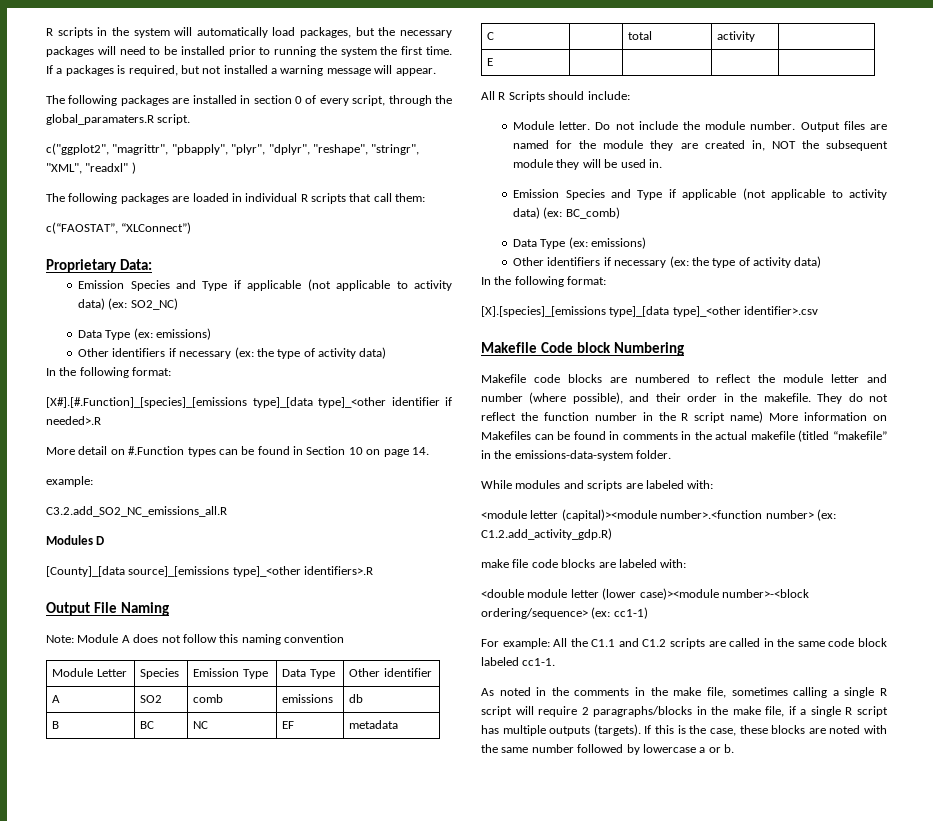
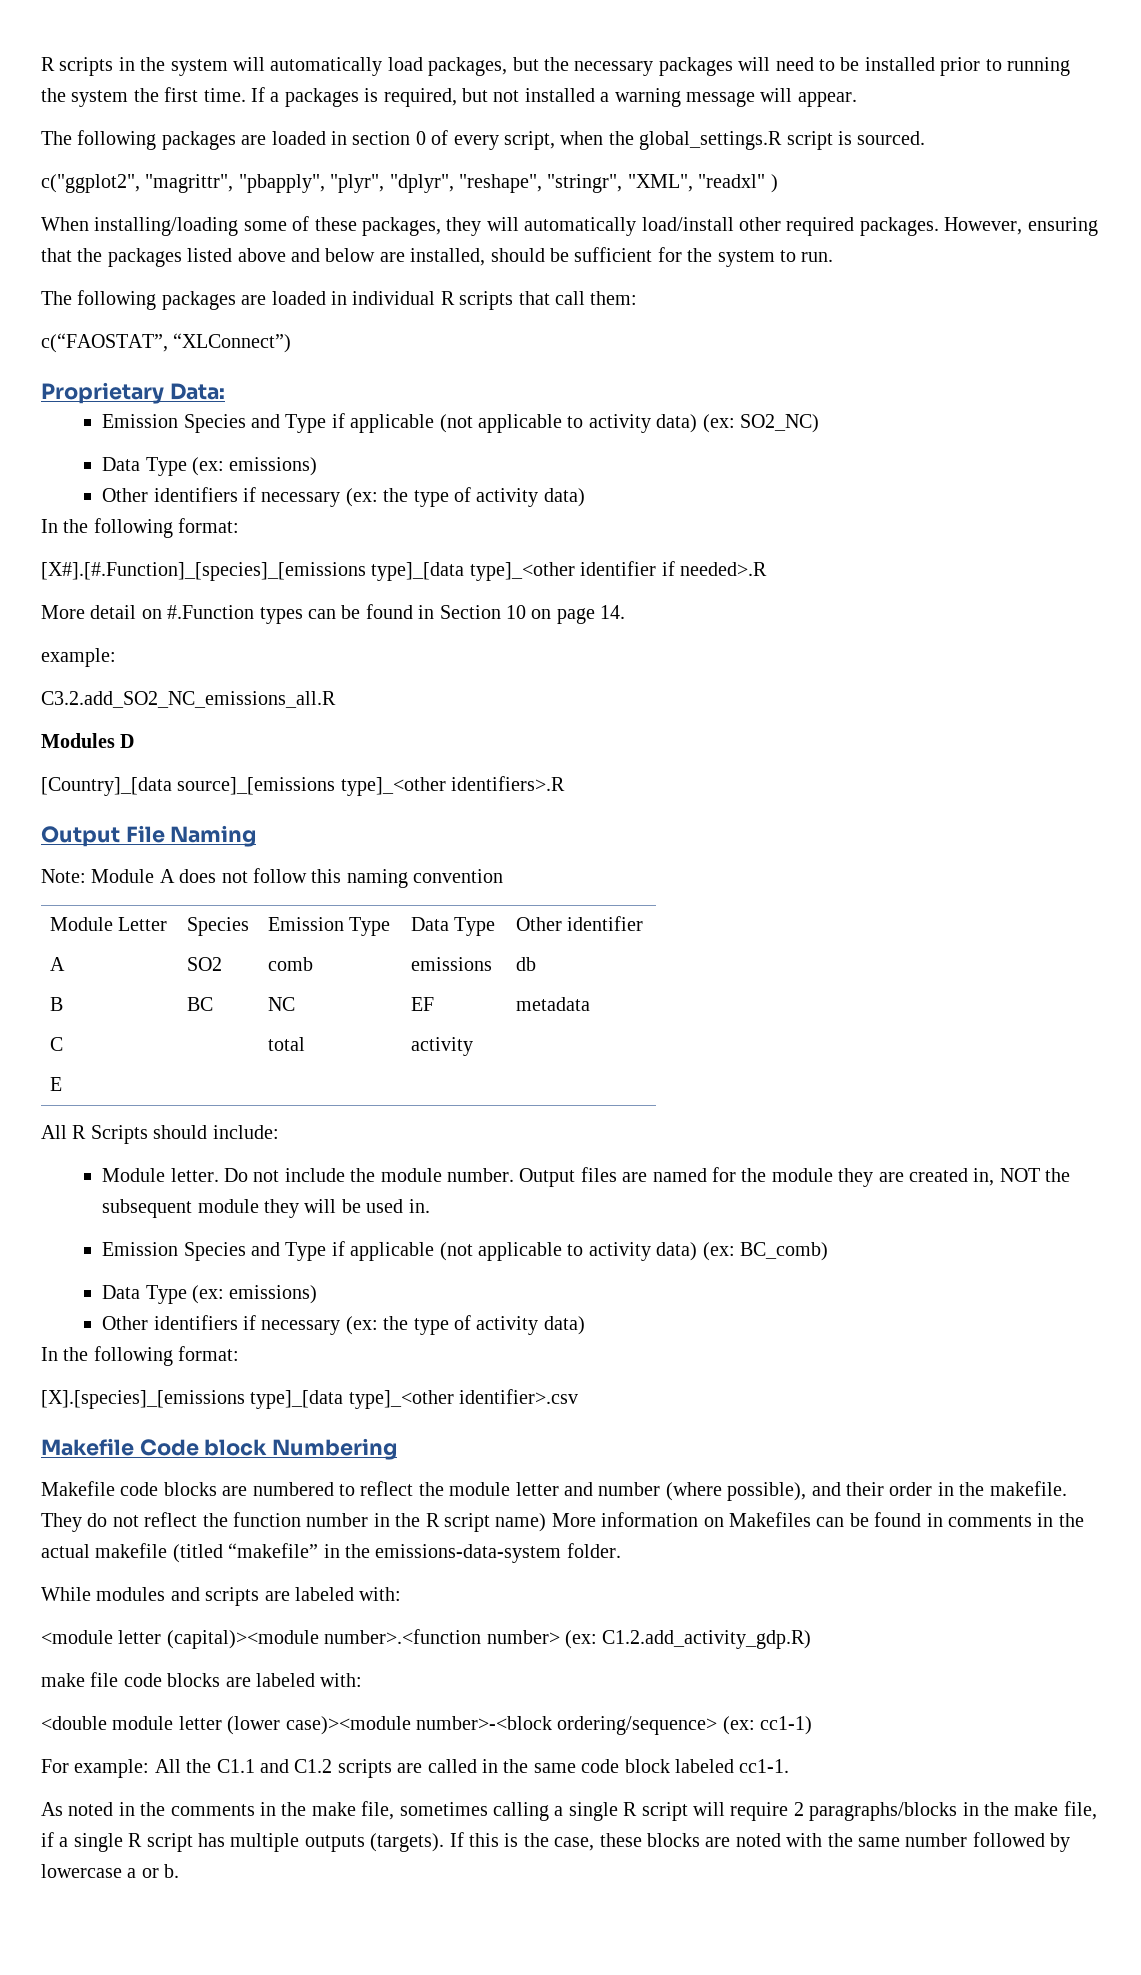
[192,95,237,104] installed -> [271,131,326,145] loaded
[388,95,453,106] [46,114,191,125] through the global_paramaters.R script. -> [560,131,926,150] when the global_settings.R script is sourced.
(136, 168) none -> [41,216,1098,236] [41,247,834,267] // When installing/loading some of these packages, they will automatically load/install other required packages. However, ensuring that the packages listed above and below are installed, should be sufficient for the system to run.
[46,566,125,577] [County]_[data -> [41,777,172,796] [Country]_[data

